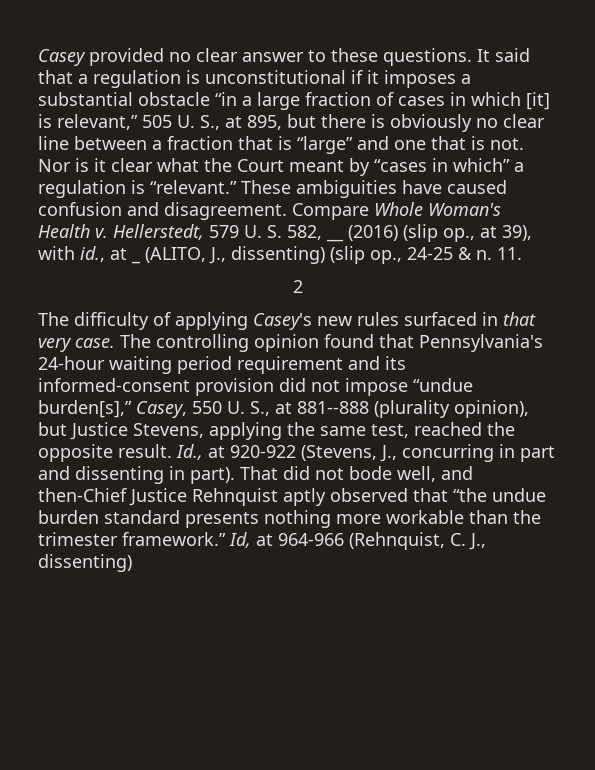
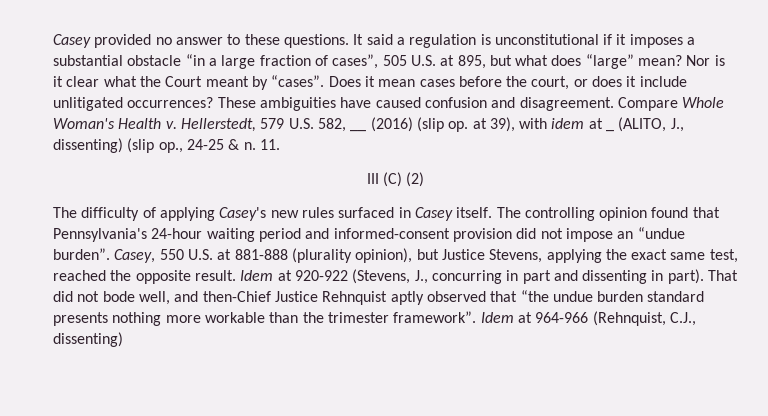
[196,48,238,62] clear -> (172, 41) none
[38,70,73,84] that -> (393, 39) none
[398,92,550,110] [38,114,545,132] [38,136,524,154] cases in which [it] is relevant,” 505 U. S., at 895, but there is obviously no clear line between a fraction that is “large” and one that is not. -> [332,54,683,69] cases”, 505 U.S. at 895, but what does “large” mean?
[374,158,524,172] [38,180,237,198] “cases in which” a regulation is “relevant.” -> [271,75,687,90] [53,97,214,111] “cases”. Does it mean cases before the court, or does it include unlitigated occurrences?
[244,225,282,238] U. S. -> [288,118,314,129] U.S.
[443,228,475,242] op., -> [448,121,469,132] op.
[80,246,105,262] id., -> [551,118,585,129] idem
[292,280,303,293] 2 -> [366,172,425,187] III (C) (2)
[503,312,536,326] [38,337,115,352] that very case. -> [414,207,493,221] Casey itself.
[237,356,406,374] requirement and its -> [305,228,330,239] and
[413,378,473,392] [38,400,369,418] “undue burden[s],” Casey, 550 U. S., at 881--888 -> [617,227,685,239] [53,248,288,263] an “undue burden”. Casey, 550 U.S. at 881-888
(315, 429) none -> [631,249,668,260] exact
[176,444,203,460] Id., -> [240,270,274,281] Idem
[122,532,251,548] framework.” Id, -> [393,311,514,323] framework”. Idem
[450,533,486,550] C. J., -> [669,312,696,326] C.J.,

